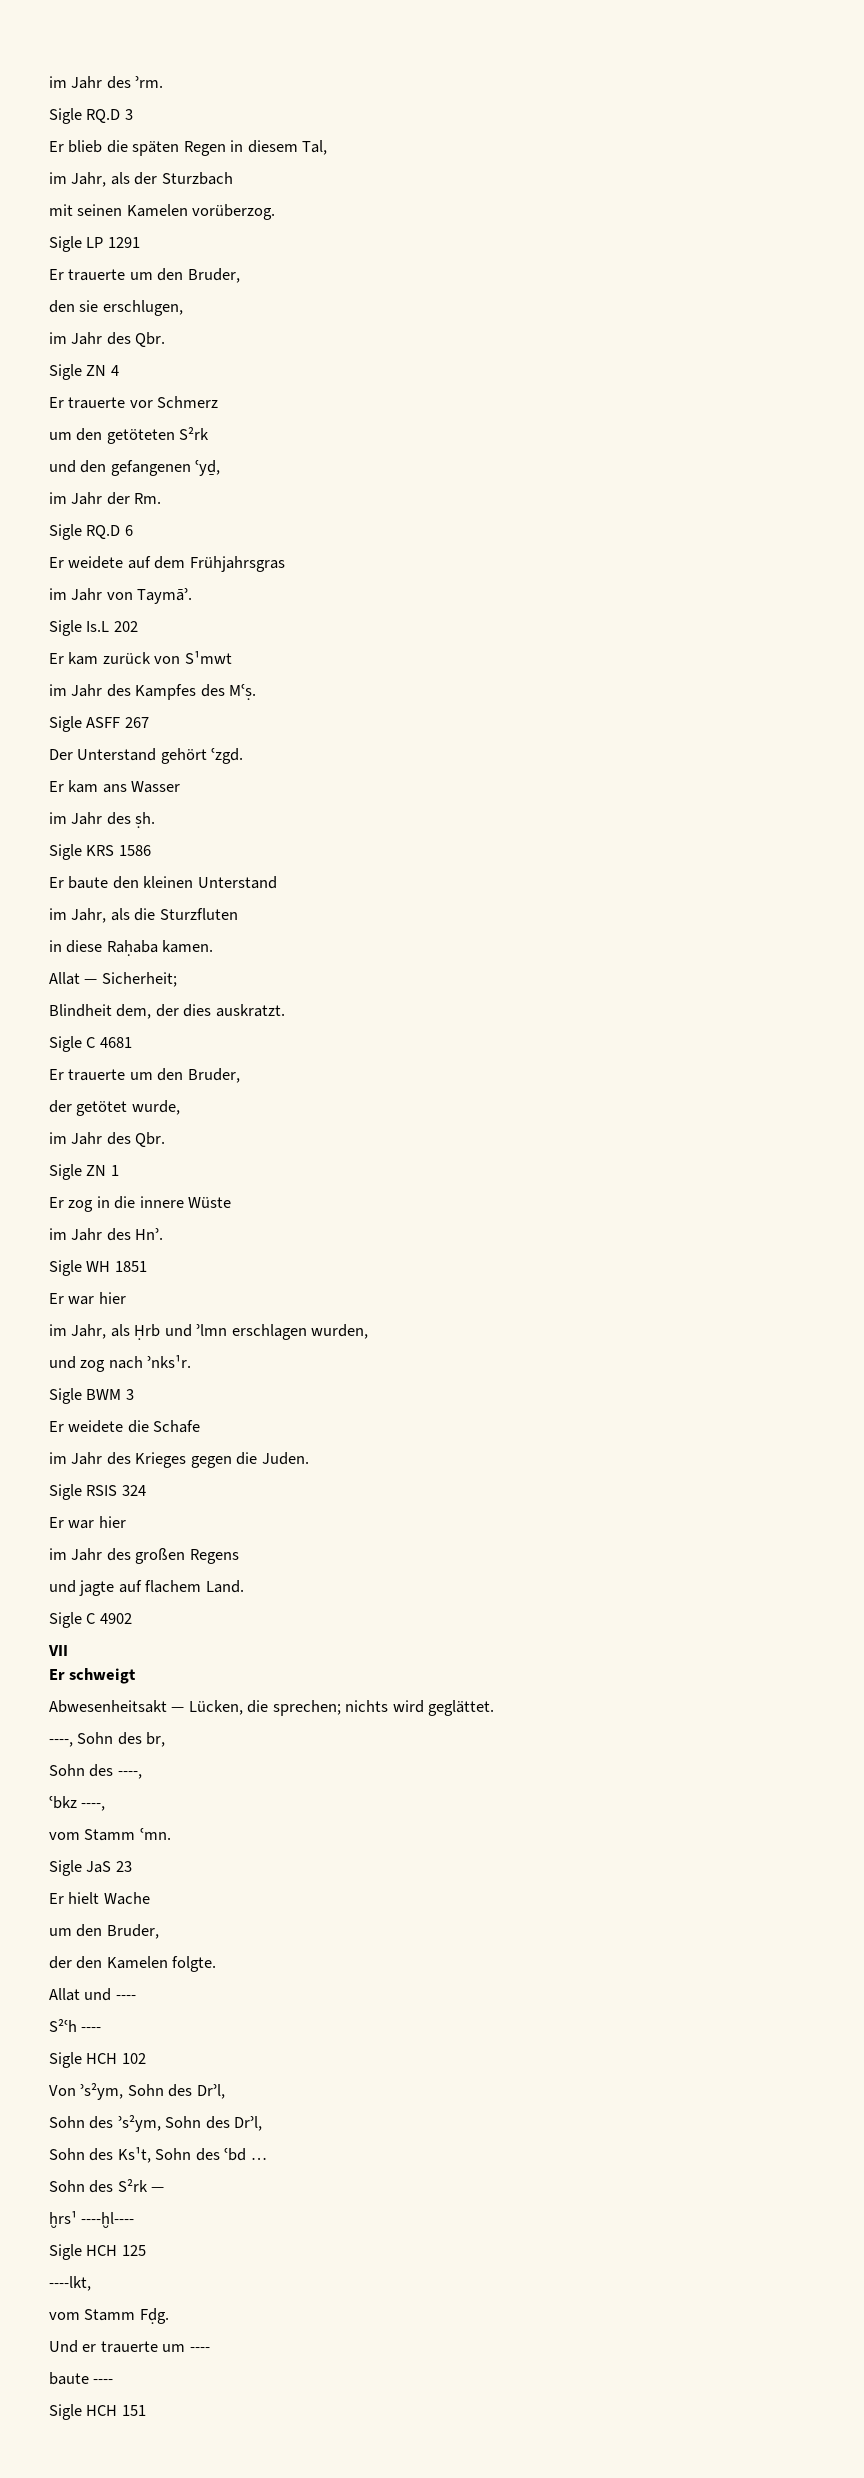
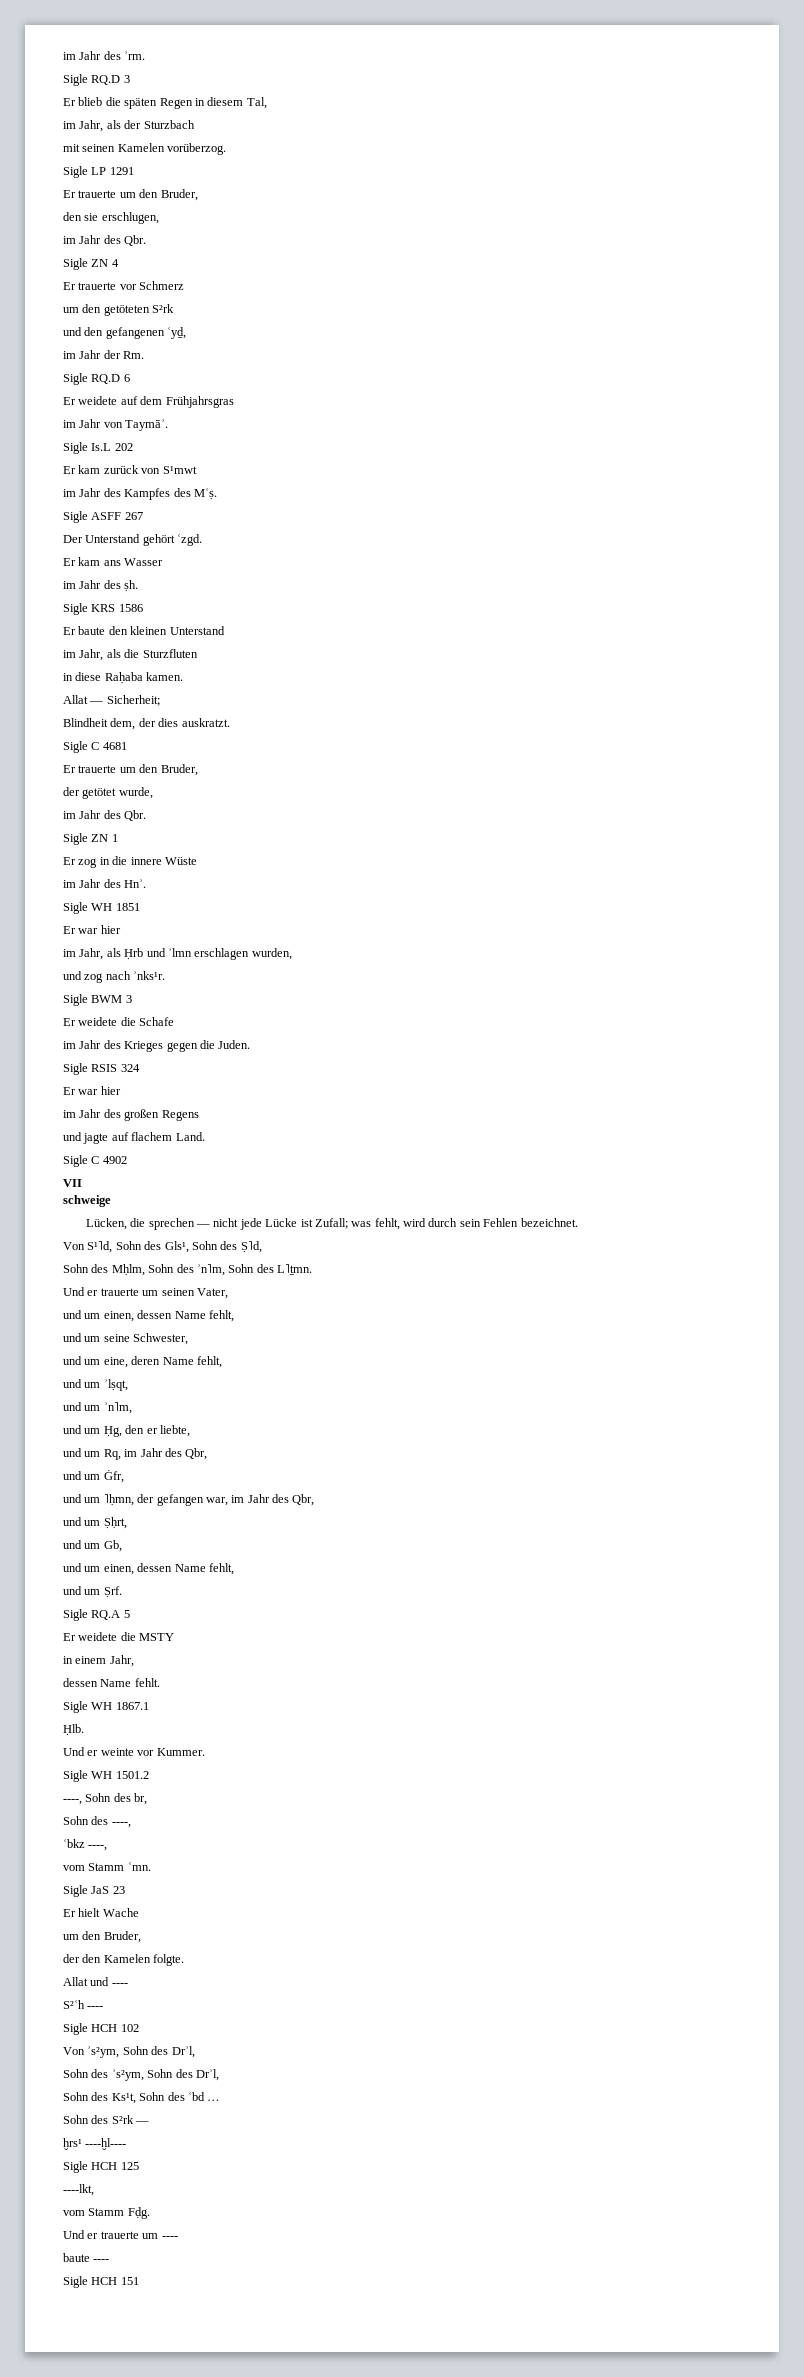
[49,1668,137,1684] [49,1700,495,1716] Er schweigt // Abwesenheitsakt — Lücken, die sprechen; nichts wird geglättet. -> [63,1195,111,1207] [85,1218,578,1230] [63,1241,262,1253] [63,1264,312,1276] [63,1287,228,1299] [63,1310,234,1322] [63,1333,189,1345] [63,1356,222,1368] [63,1379,128,1391] [63,1402,132,1414] [63,1425,190,1437] [63,1448,208,1460] [63,1470,124,1483] [63,1494,315,1506] [63,1517,127,1529] [63,1540,122,1552] [63,1563,234,1575] [63,1586,122,1598] [63,1609,130,1621] [63,1632,175,1641] [63,1655,134,1667] [63,1678,160,1687] [63,1701,149,1713] [63,1724,84,1736] [63,1747,205,1756] [63,1770,149,1782] schweige // Lücken, die sprechen — nicht jede Lücke ist Zufall; was fehlt, wird durch sein Fehlen bezeichnet. // Von S¹˥d, Sohn des Gls¹, Sohn des Ṣ˥d, // Sohn des Mḥlm, Sohn des ʾn˥m, Sohn des L˥ṯmn. // Und er trauerte um seinen Vater, // und um einen, dessen Name fehlt, // und um seine Schwester, // und um eine, deren Name fehlt, // und um ʾlṣqt, // und um ʾn˥m, // und um Ḥg, den er liebte, // und um Rq, im Jahr des Qbr, // und um Ġfr, // und um ˥ḥmn, der gefangen war, im Jahr des Qbr, // und um Ṣḥrt, // und um Gb, // und um einen, dessen Name fehlt, // und um Ṣrf. // Sigle RQ.A 5 // Er weidete die MSTY // in einem Jahr, // dessen Name fehlt. // Sigle WH 1867.1 // Ḥlb. // Und er weinte vor Kummer. // Sigle WH 1501.2

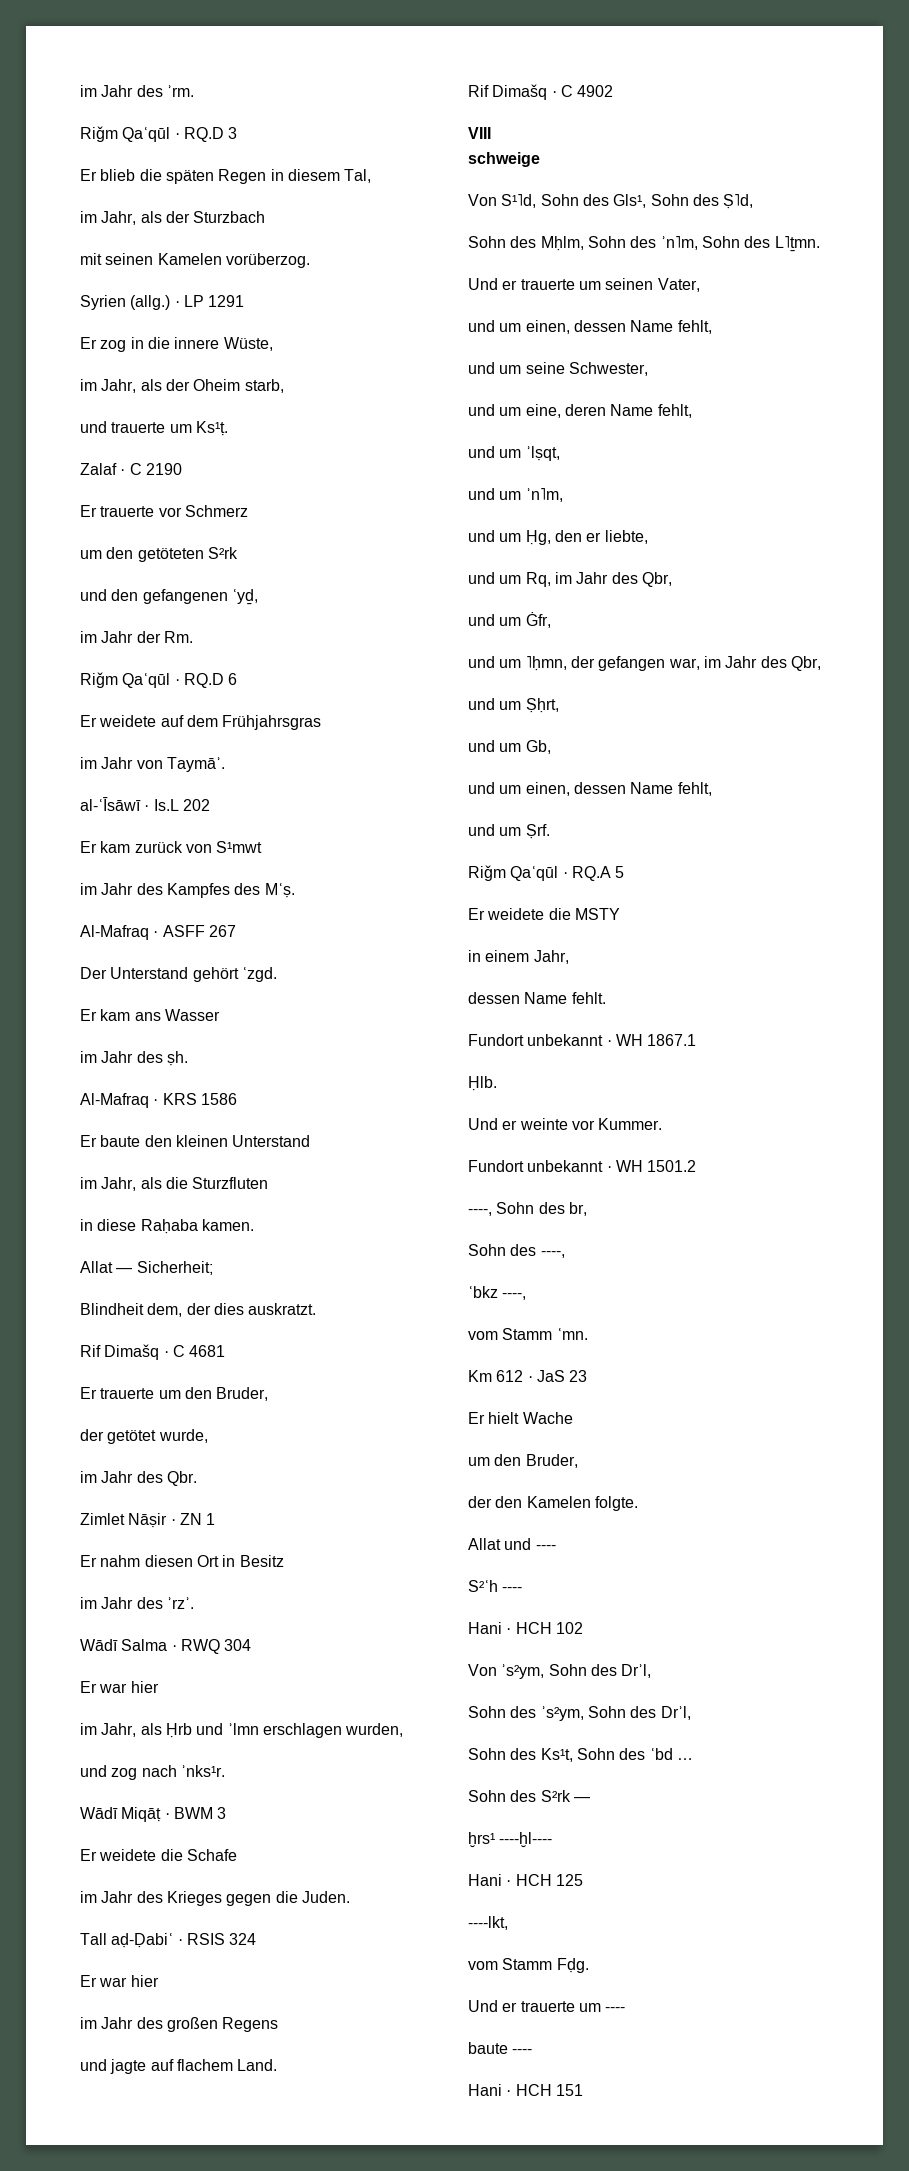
[63,74,88,86] Sigle -> [80,126,180,142] Riǧm Qaʿqūl ·
[63,166,88,178] Sigle -> [80,295,180,310] Syrien (allg.) ·
[78,189,198,201] [63,212,159,224] [63,235,147,246] [63,258,119,270] trauerte um den Bruder, // den sie erschlugen, // im Jahr des Qbr. // Sigle ZN 4 -> [100,337,273,352] [80,379,284,393] [80,421,228,436] [80,463,182,475] zog in die innere Wüste, // im Jahr, als der Oheim starb, // und trauerte um Ks¹ṭ. // Zalaf · C 2190
[63,373,88,385] Sigle -> [80,672,180,688] Riǧm Qaʿqūl ·
[63,442,88,454] Sigle -> [80,797,150,811] al-ʿĪsāwī ·
[63,511,88,523] Sigle -> [80,925,159,940] Al-Mafraq ·
[63,603,88,615] Sigle -> [80,1093,159,1108] Al-Mafraq ·
[63,741,88,753] Sigle -> [80,1344,169,1360] Rif Dimašq ·
[63,833,88,845] Sigle -> [80,1513,176,1528] Zimlet Nāṣir ·
[78,856,197,868] [63,879,147,888] [63,902,140,914] zog in die innere Wüste // im Jahr des Hnʾ. // Sigle WH 1851 -> [100,1555,284,1567] [80,1597,194,1609] [80,1639,252,1654] nahm diesen Ort in Besitz // im Jahr des ʾrzʾ. // Wādī Salma · RWQ 304
[63,994,88,1006] Sigle -> [80,1807,170,1822] Wādī Miqāṭ ·
[63,1063,88,1075] Sigle -> [80,1933,183,1948] Tall aḍ-Ḍabiʿ ·
[63,1155,88,1167] Sigle -> [468,84,557,100] Rif Dimašq ·
[63,1179,82,1187] VII -> [468,127,491,139] VIII
[85,1218,578,1230] // Lücken, die sprechen — nicht jede Lücke ist Zufall; was fehlt, wird durch sein Fehlen bezeichnet. -> (540, 159) none
[63,1609,88,1621] Sigle -> [468,865,568,881] Riǧm Qaʿqūl ·
[63,1701,88,1713] Sigle -> [468,1034,612,1046] Fundort unbekannt ·
[63,1770,88,1782] Sigle -> [468,1160,612,1172] Fundort unbekannt ·
[63,1885,88,1897] Sigle -> [468,1370,533,1382] Km 612 ·
[63,2023,88,2035] Sigle -> [468,1622,512,1634] Hani ·
[63,2161,88,2173] Sigle -> [468,1874,512,1886] Hani ·
[63,2276,88,2288] Sigle -> [468,2084,512,2096] Hani ·

